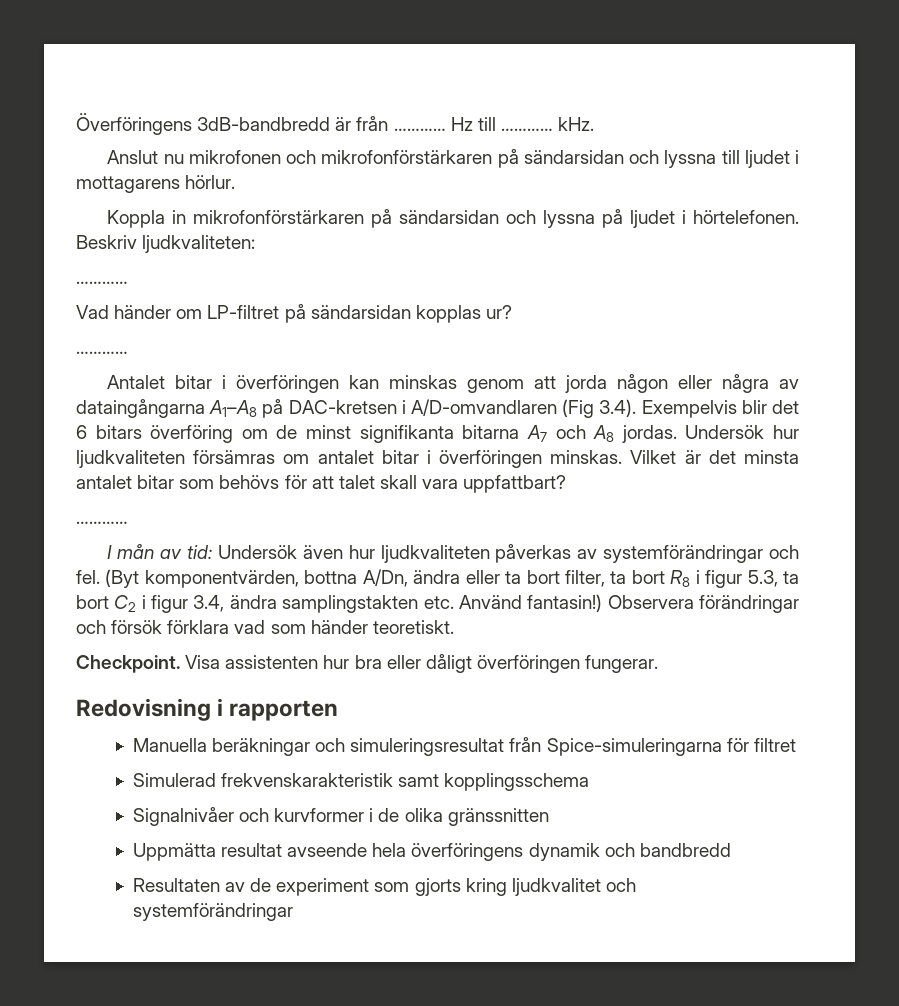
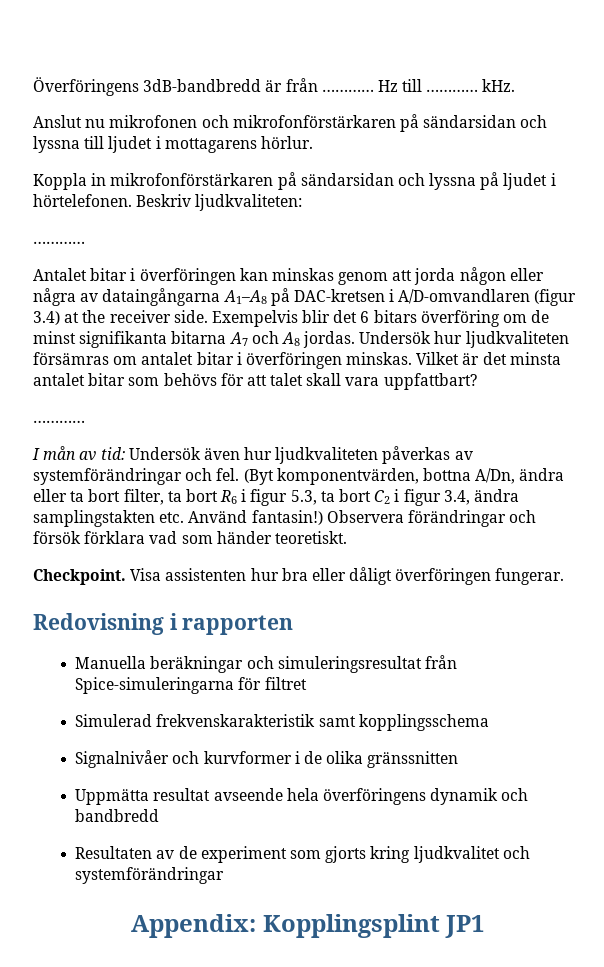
[76,304,512,323] [76,351,128,354] // Vad händer om LP-filtret på sändarsidan kopplas ur? // ………… -> (85, 242) none
[562,399,637,418] (Fig 3.4). -> [534,289,577,306] [33,310,208,325] (figur 3.4) at the receiver side.
[670,570,691,587] R8 -> [220,490,238,504] R6
(293, 912) none -> [131,914,484,938] // Appendix: Kopplingsplint JP1

